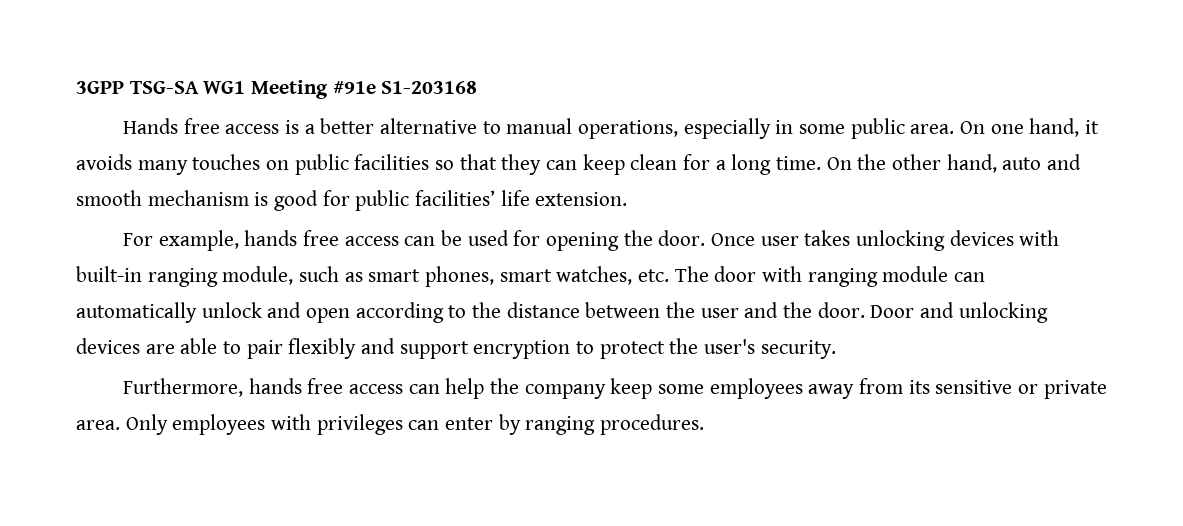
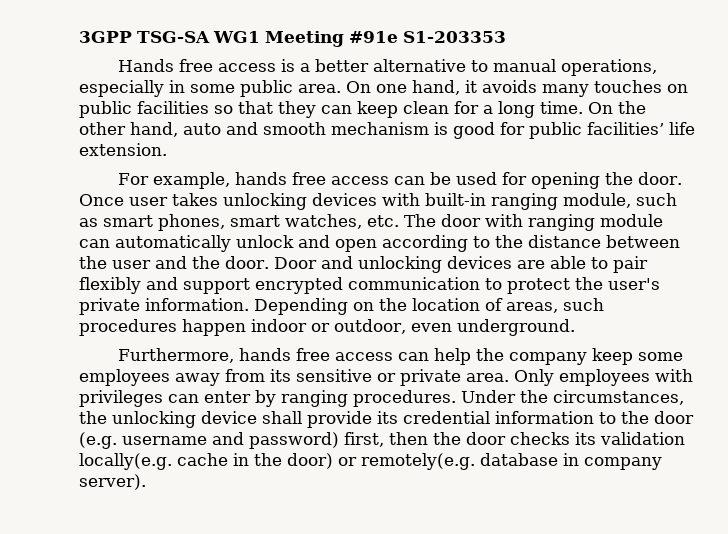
[381,81,478,94] S1-203168 -> [403,31,506,43] S1-203353
[473,340,571,359] encryption -> [255,277,480,294] encrypted communication
[760,340,836,359] security. -> [79,298,604,315] [79,319,575,336] private information. Depending on the location of areas, such procedures happen indoor or outdoor, even underground.
(705, 424) none -> [461,390,684,405] [79,411,694,428] [79,432,685,449] [79,453,662,470] [79,474,146,490] Under the circumstances, the unlocking device shall provide its credential information to the door (e.g. username and password) first, then the door checks its validation locally(e.g. cache in the door) or remotely(e.g. database in company server).

